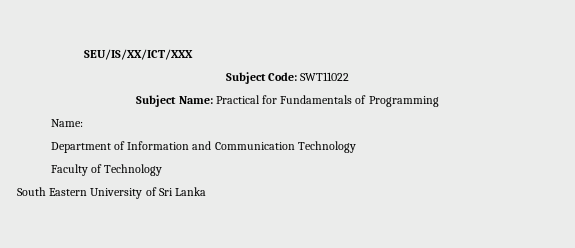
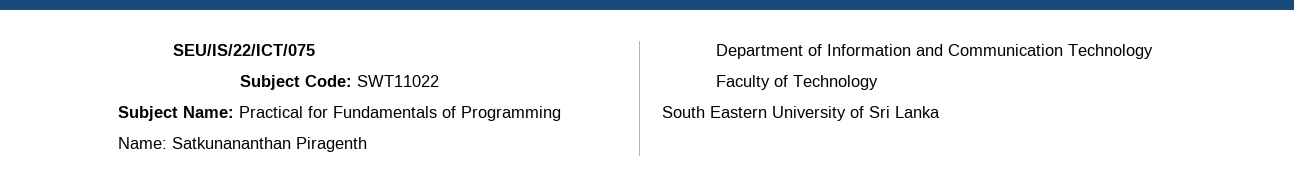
[84,49,194,60] SEU/IS/XX/ICT/XXX -> [172,44,315,56] SEU/IS/22/ICT/075
(83, 123) none -> [172,137,368,152] Satkunananthan Piragenth

